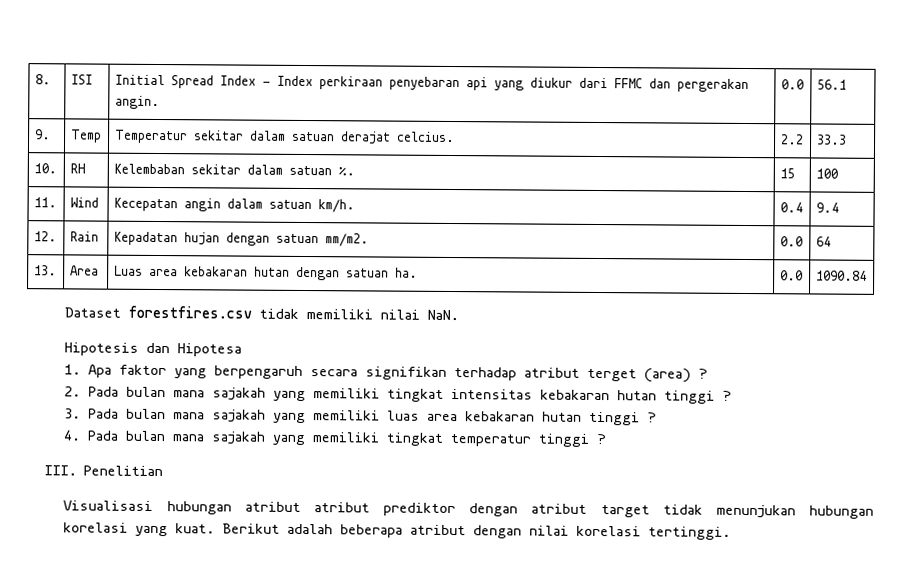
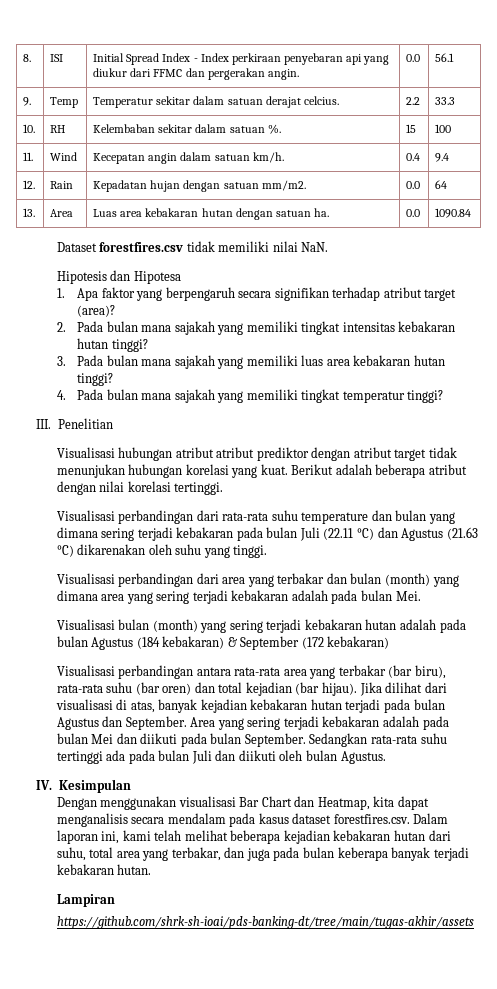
[586,368,708,383] terget (area) ? -> [424,289,457,301] [77,305,116,317] target (area)?
[663,390,732,404] tinggi ? -> [111,339,148,352] tinggi?
[588,411,657,426] tinggi ? -> [77,373,114,386] tinggi?
[537,433,607,447] tinggi ? -> [407,390,444,403] tinggi?
(732, 533) none -> [56,510,455,524] [56,527,478,541] [56,544,268,558] [56,573,459,587] [56,590,421,604] [56,619,466,633] [56,636,390,650] [56,665,446,679] [56,682,447,696] [55,699,445,713] [56,716,449,730] [56,733,447,747] [56,750,386,764] [36,779,131,793] [56,796,429,810] [56,813,449,827] [56,830,451,844] [56,847,469,861] [56,864,152,875] [56,894,115,907] [56,916,474,929] // Visualisasi perbandingan dari rata-rata suhu temperature dan bulan yang dimana sering terjadi kebakaran pada bulan Juli (22.11 °C) dan Agustus (21.63 °C) dikarenakan oleh suhu yang tinggi. // Visualisasi perbandingan dari area yang terbakar dan bulan (month) yang dimana area yang sering terjadi kebakaran adalah pada bulan Mei. // Visualisasi bulan (month) yang sering terjadi kebakaran hutan adalah pada bulan Agustus (184 kebakaran) & September (172 kebakaran) // Visualisasi perbandingan antara rata-rata area yang terbakar (bar biru), rata-rata suhu (bar oren) dan total kejadian (bar hijau). Jika dilihat dari visualisasi di atas, banyak kejadian kebakaran hutan terjadi pada bulan Agustus dan September. Area yang sering terjadi kebakaran adalah pada bulan Mei dan diikuti pada bulan September. Sedangkan rata-rata suhu tertinggi ada pada bulan Juli dan diikuti oleh bulan Agustus. // IV. Kesimpulan // Dengan menggunakan visualisasi Bar Chart dan Heatmap, kita dapat menganalisis secara mendalam pada kasus dataset forestfires.csv. Dalam laporan ini, kami telah melihat beberapa kejadian kebakaran hutan dari suhu, total area yang terbakar, dan juga pada bulan keberapa banyak terjadi kebakaran hutan. // Lampiran // https://github.com/shrk-sh-ioai/pds-banking-dt/tree/main/tugas-akhir/assets

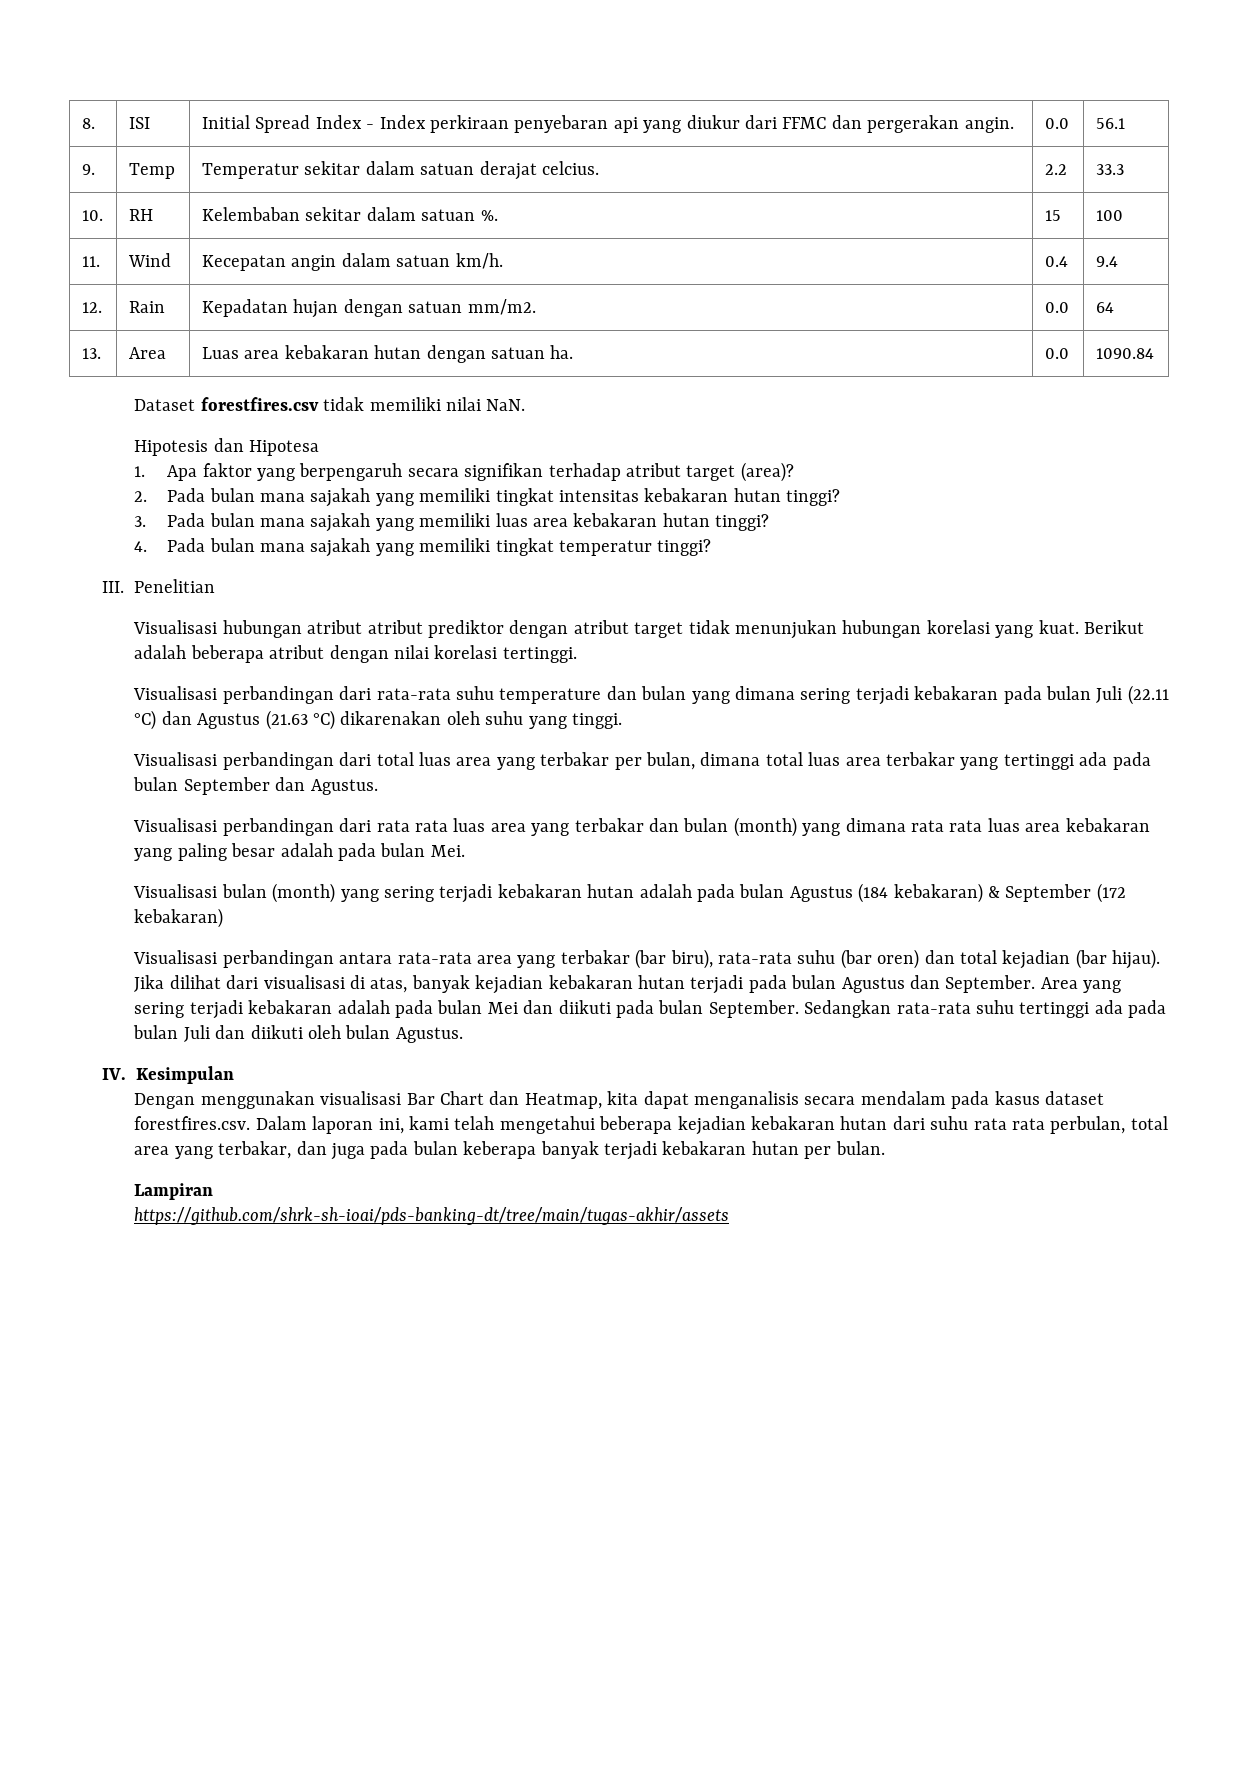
(219, 578) none -> [376,752,1151,770] [133,777,378,795] [133,818,486,836] total luas area yang terbakar per bulan, dimana total luas area terbakar yang tertinggi ada pada bulan September dan Agustus. // Visualisasi perbandingan dari rata rata luas
[101,590,289,604] area yang sering terjadi kebakaran -> [911,818,1150,832] [134,843,276,861] rata rata luas area kebakaran yang paling besar
[184,830,228,841] melihat -> [499,1116,595,1134] mengetahui
[56,847,86,861] suhu, -> [930,1116,1126,1134] suhu rata rata perbulan,
[117,864,152,875] hutan. -> [751,1141,885,1159] hutan per bulan.

